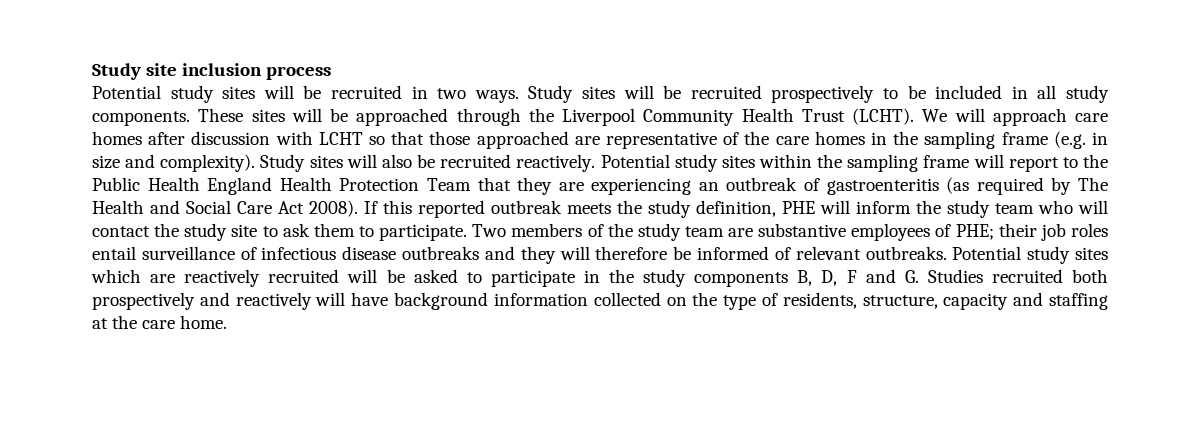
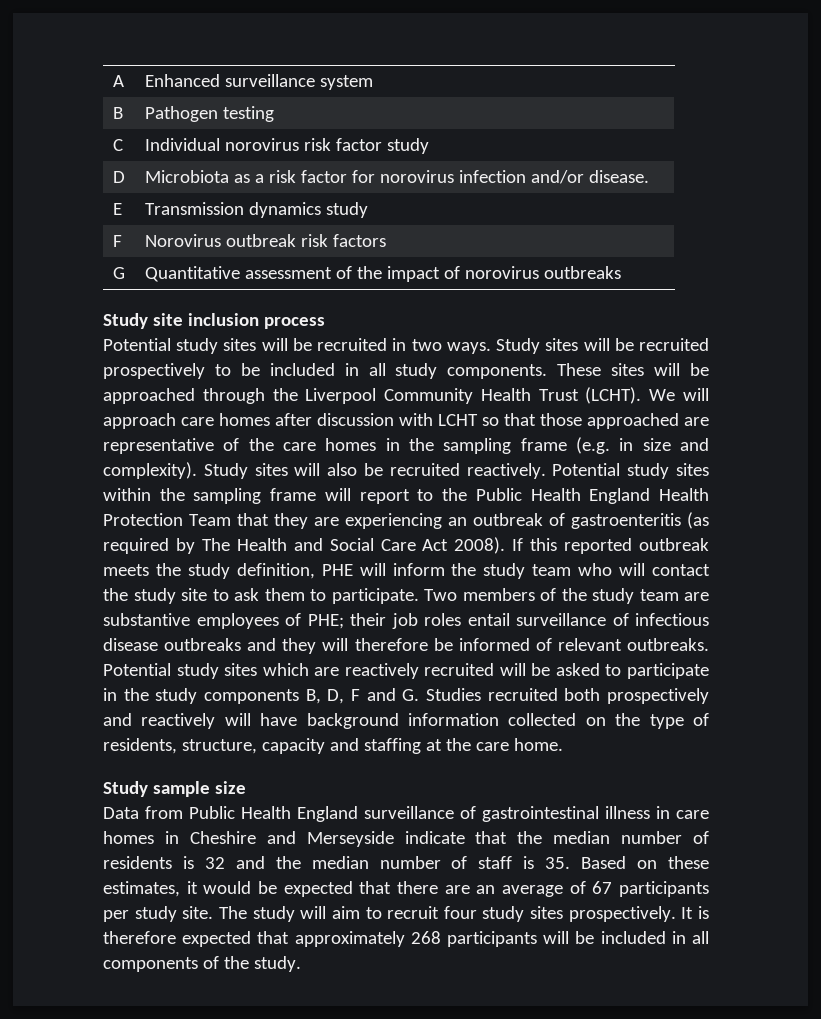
(92, 71) none -> [112,75,124,87] [144,74,373,90] [112,107,123,119] [144,106,274,122] [112,139,123,151] [144,138,429,154] [112,171,125,183] [144,170,649,184] [112,203,122,215] [144,202,368,218] [112,235,122,247] [144,234,386,247] [112,267,125,279] [144,266,621,282] A | Enhanced surveillance system // B | Pathogen testing // C | Individual norovirus risk factor study // D | Microbiota as a risk factor for norovirus infection and/or disease. // E | Transmission dynamics study // F | Norovirus outbreak risk factors // G | Quantitative assessment of the impact of norovirus outbreaks //
(228, 322) none -> [103,781,246,797] [103,806,709,822] [103,831,709,847] [103,856,709,869] [103,881,710,897] [103,906,710,922] [103,931,709,947] [103,956,301,972] // Study sample size // Data from Public Health England surveillance of gastrointestinal illness in care homes in Cheshire and Merseyside indicate that the median number of residents is 32 and the median number of staff is 35. Based on these estimates, it would be expected that there are an average of 67 participants per study site. The study will aim to recruit four study sites prospectively. It is therefore expected that approximately 268 participants will be included in all components of the study.

